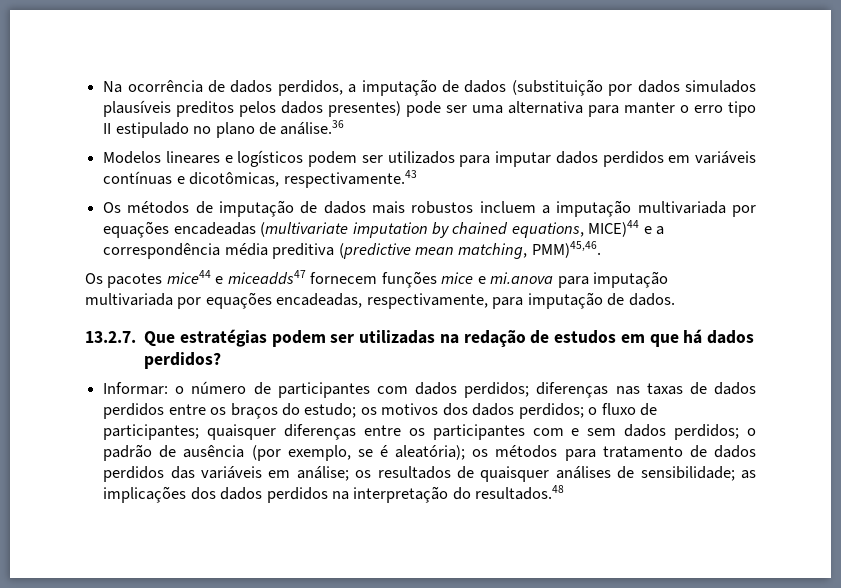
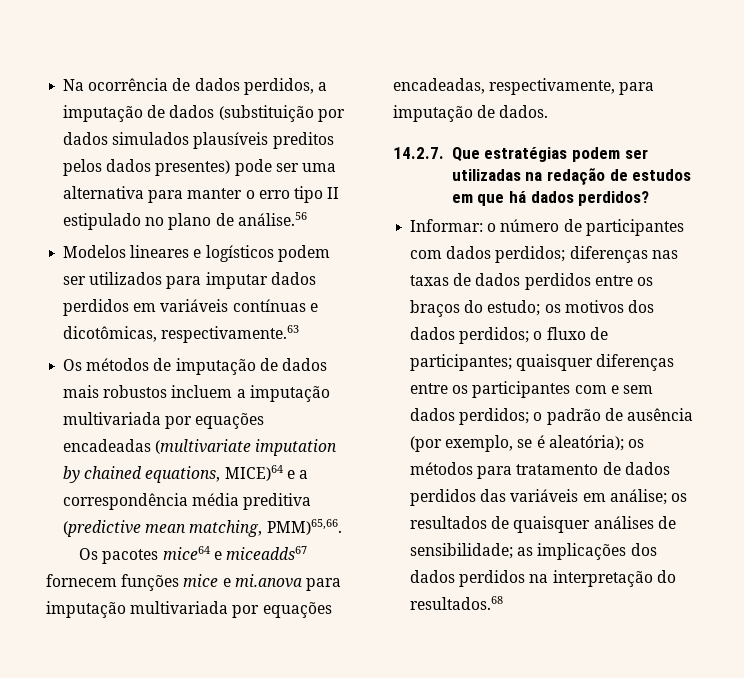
[280,120,345,135] análise.36 -> [237,212,307,226] análise.56
[283,170,417,188] respectivamente.43 -> [161,325,300,343] respectivamente.63
[588,220,640,237] MICE)44 -> [224,465,283,481] MICE)64
[531,241,601,258] PMM)45,46. -> [266,519,342,535] PMM)65,66.
[166,270,306,285] mice44 e miceadds47 -> [162,546,308,560] mice64 e miceadds67
[85,331,136,343] 13.2.7. -> [393,147,444,159] 14.2.7.
[475,485,565,500] resultados.48 -> [410,596,504,610] resultados.68

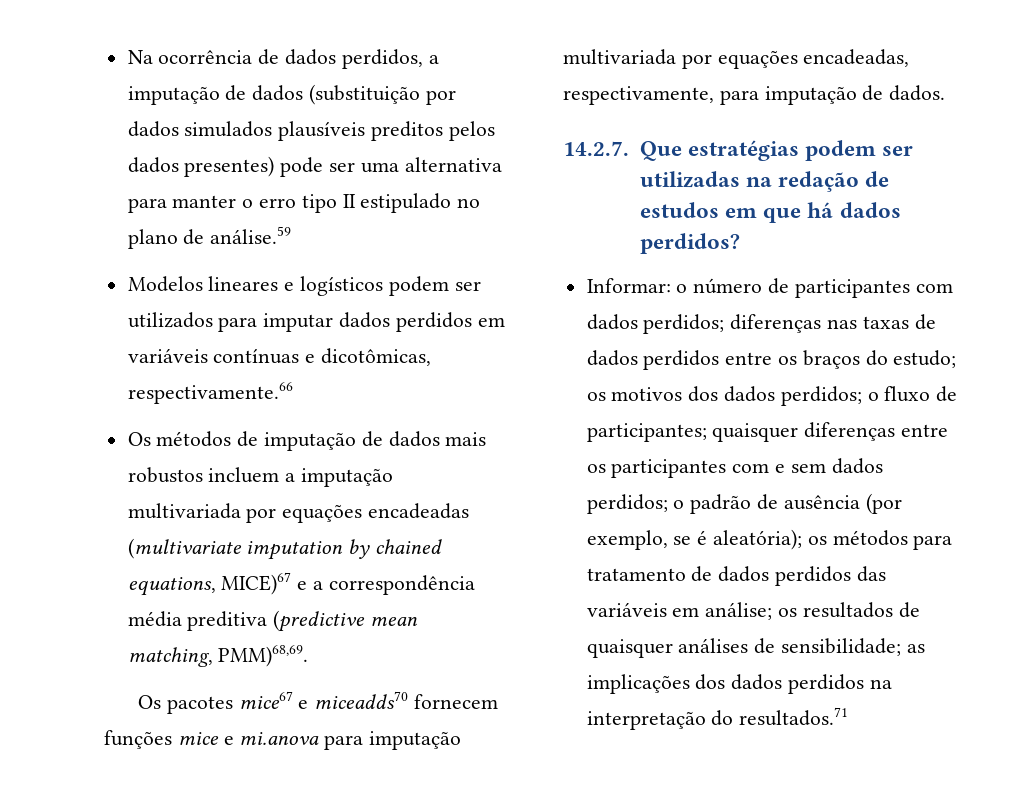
[237,212,307,226] análise.56 -> [210,226,292,244] análise.59
[161,325,300,343] respectivamente.63 -> [127,382,293,404] respectivamente.66
[224,465,283,481] MICE)64 -> [221,572,292,595] MICE)67
[266,519,342,535] PMM)65,66. -> [218,645,309,667] PMM)68,69.
[162,546,308,560] mice64 e miceadds67 -> [238,691,409,709] mice67 e miceadds70
[410,596,504,610] resultados.68 -> [739,707,849,726] resultados.71

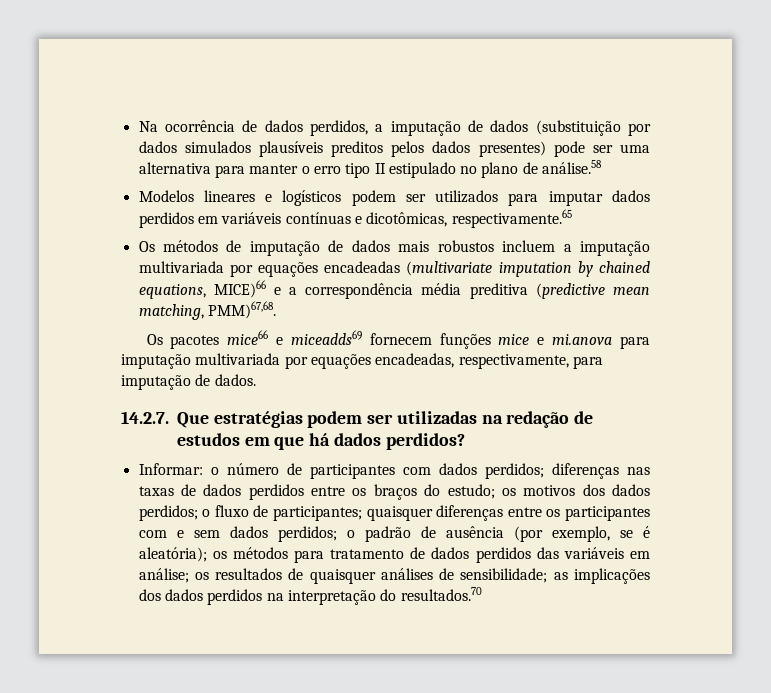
[210,226,292,244] análise.59 -> [542,160,603,174] análise.58
[127,382,293,404] respectivamente.66 -> [451,209,572,228] respectivamente.65
[221,572,292,595] MICE)67 -> [213,280,266,298] MICE)66
[218,645,309,667] PMM)68,69. -> [207,301,276,319] PMM)67,68.
[238,691,409,709] mice67 e miceadds70 -> [227,330,362,345] mice66 e miceadds69
[739,707,849,726] resultados.71 -> [400,587,482,601] resultados.70

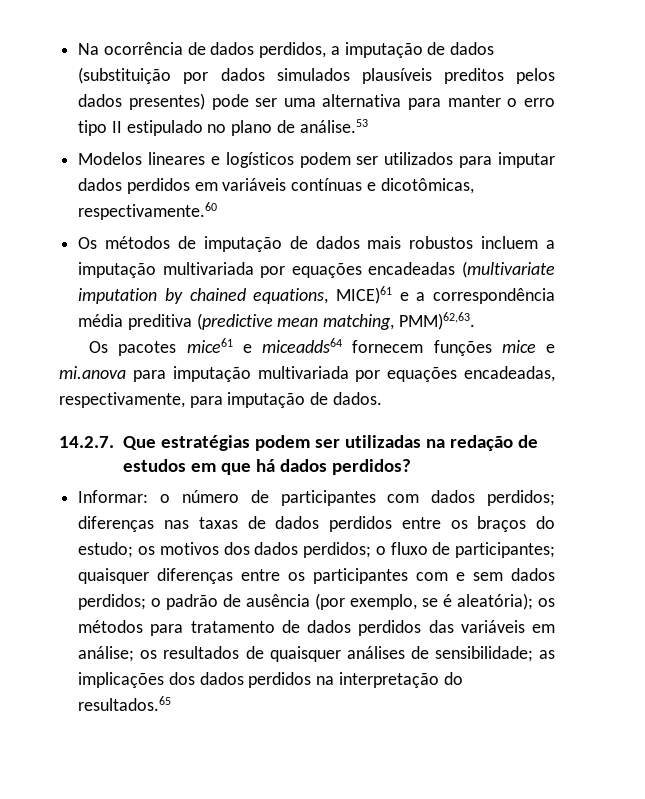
[542,160,603,174] análise.58 -> [299,119,368,133] análise.53
[451,209,572,228] respectivamente.65 -> [78,202,218,220] respectivamente.60
[213,280,266,298] MICE)66 -> [335,286,392,304] MICE)61
[207,301,276,319] PMM)67,68. -> [398,312,475,330] PMM)62,63.
[227,330,362,345] mice66 e miceadds69 -> [186,338,343,353] mice61 e miceadds64
[400,587,482,601] resultados.70 -> [78,696,172,711] resultados.65

